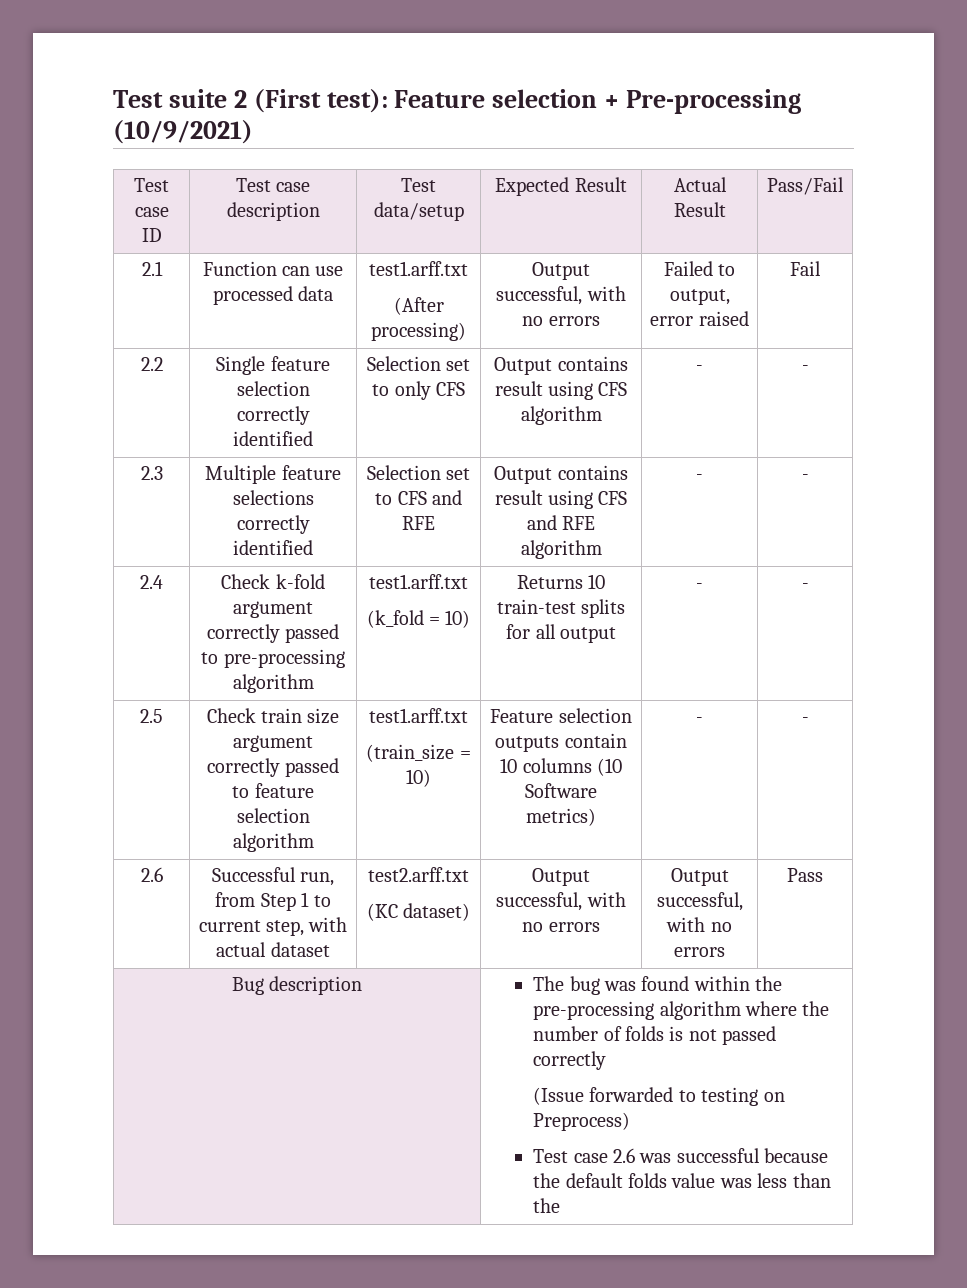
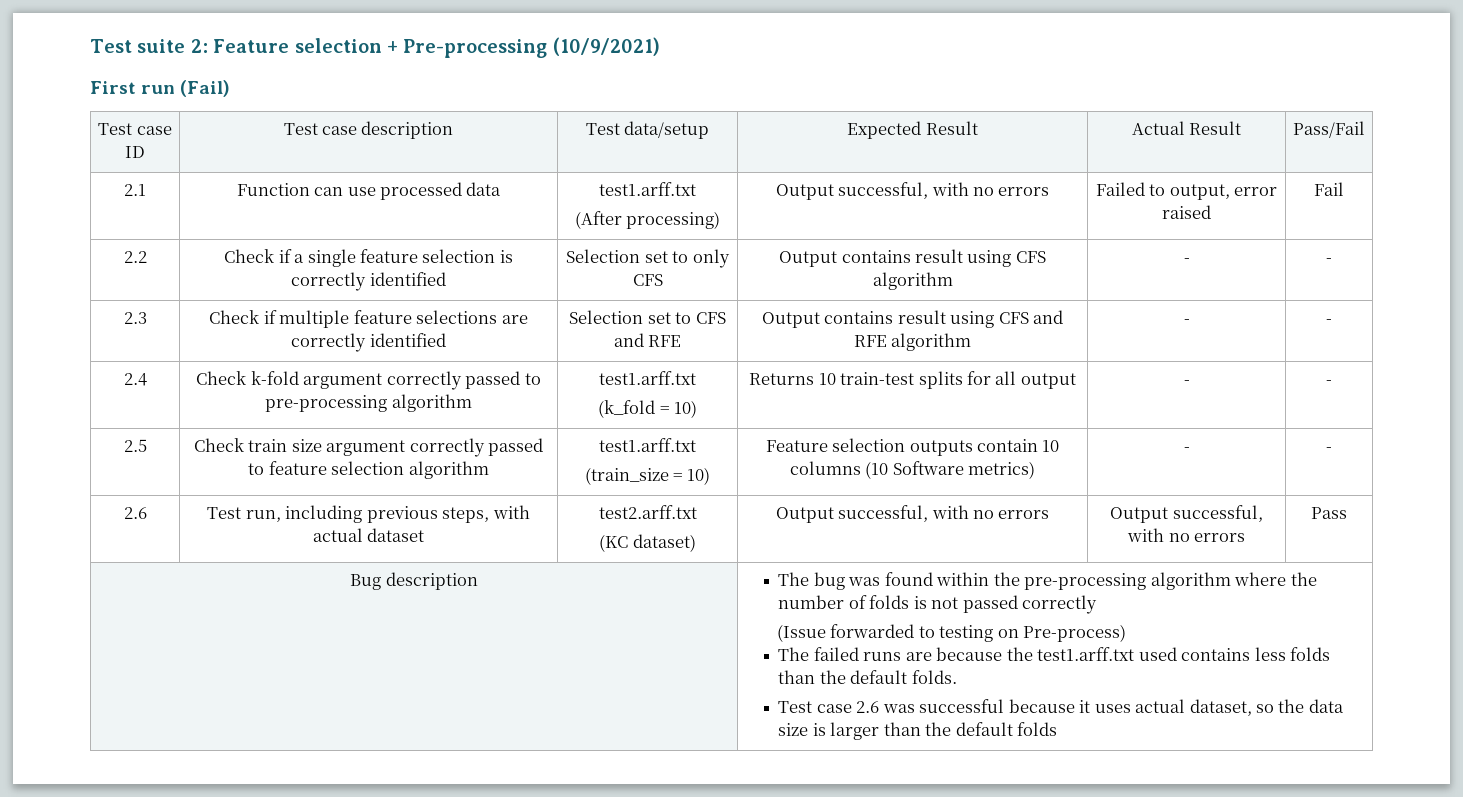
[233,89,388,113] 2 (First test): -> [190,39,208,53] 2:
(253, 132) none -> [90,80,231,97] // First run (Fail)
[216,356,330,375] [236,381,310,396] Single feature selection -> [224,249,513,267] Check if a single feature selection is
[205,465,277,484] Multiple -> [209,310,350,328] Check if multiple
(314, 497) none -> [501,315,528,324] are
[211,867,335,886] [215,892,331,911] [198,920,304,936] Successful run, from Step 1 to current step, -> [207,505,490,523] Test run, including previous steps,
[533,1112,631,1131] Preprocess) -> [1023,624,1127,642] [778,647,1330,661] [778,670,957,684] Pre-process) // The failed runs are because the test1.arff.txt used contains less folds than the default folds.
[533,1173,831,1188] [533,1198,561,1213] the default folds value was less than the -> [1079,699,1344,716] [778,722,1058,740] it uses actual dataset, so the data size is larger than the default folds

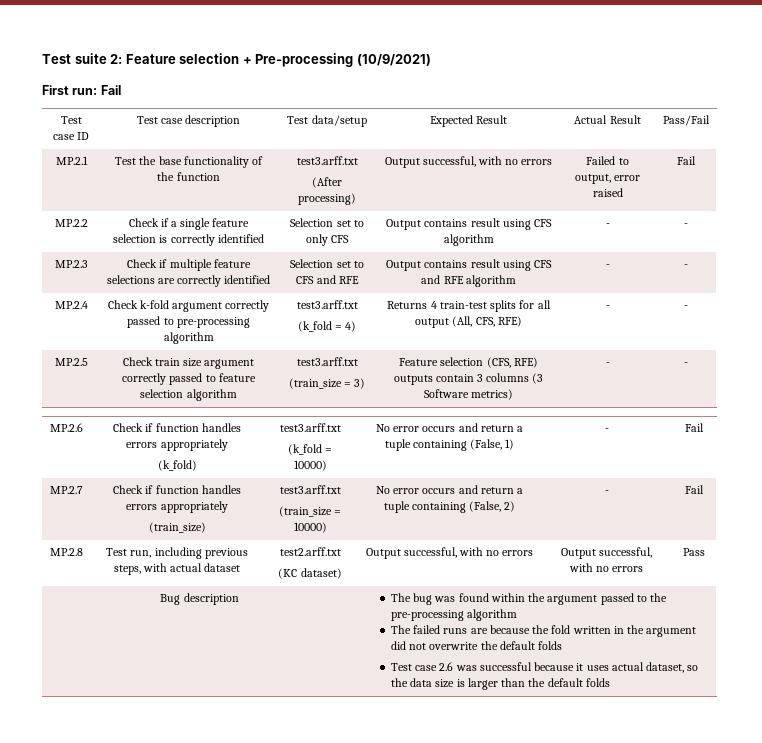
[141,80,231,97] run (Fail) -> [72,85,121,95] run: Fail
[124,184,146,196] [236,182,502,200] [599,182,696,196] 2.1 | Function can use processed data | test1.arff.txt -> [55,156,88,165] [115,156,263,168] [157,172,220,181] [296,156,358,165] MP.2.1 | Test the base functionality of the function | test3.arff.txt
[123,251,147,263] 2.2 -> [54,219,88,227] MP.2.2
[123,312,147,324] 2.3 -> [54,260,88,268] MP.2.3
[123,373,147,386] 2.4 -> [54,301,88,309] MP.2.4
[599,371,696,385] [598,400,697,418] test1.arff.txt // (k_fold = 10) -> [296,300,358,309] [297,321,357,332] test3.arff.txt // (k_fold = 4)
[818,373,836,385] 10 -> [430,301,437,309] 4
[1183,380,1190,385] [1326,380,1332,385] [123,439,147,452] | - | - // 2.5 -> [452,316,522,327] [605,305,610,309] [683,305,688,309] [54,358,88,366] (All, CFS, RFE) | - | - // MP.2.5
[599,438,696,452] [584,467,711,485] [765,438,1060,456] [789,461,1036,479] [1183,447,1190,452] [1326,447,1332,452] [123,507,147,519] test1.arff.txt // (train_size = 10) | Feature selection outputs contain 10 columns (10 Software metrics) | - | - // 2.6 -> [296,357,358,366] [288,378,366,389] [399,357,538,368] [393,373,544,385] [423,389,514,400] [605,362,610,366] [683,362,688,366] [50,423,83,432] [113,423,241,432] [126,439,228,451] [157,460,197,471] [279,423,341,432] [287,444,333,455] [293,460,327,471] [375,423,524,432] [384,439,515,451] [604,428,609,432] [684,423,704,432] [50,486,83,494] [113,485,241,494] [126,501,228,513] [148,522,206,533] [279,485,341,494] [278,506,342,517] [293,522,327,533] [375,485,524,494] [383,501,516,513] [604,490,609,494] [684,485,704,494] [50,548,83,556] test3.arff.txt // (train_size = 3) | Feature selection (CFS, RFE) outputs contain 3 columns (3 Software metrics) | - | - // MP.2.6 | Check if function handles errors appropriately // (k_fold) | test3.arff.txt // (k_fold = 10000) | No error occurs and return a tuple containing (False, 1) | - | Fail // MP.2.7 | Check if function handles errors appropriately // (train_size) | test3.arff.txt // (train_size = 10000) | No error occurs and return a tuple containing (False, 2) | - | Fail // MP.2.8
[1024,572,1317,590] [778,595,1098,614] [776,624,1127,642] pre-processing algorithm where the number of folds is not passed correctly // (Issue forwarded to testing on Pre-process) -> [547,593,668,605] [390,609,518,621] argument passed to the pre-processing algorithm
[1037,647,1330,661] [778,670,957,684] test1.arff.txt used contains less folds than the default folds. -> [551,625,697,637] [390,641,563,650] fold written in the argument did not overwrite the default folds

